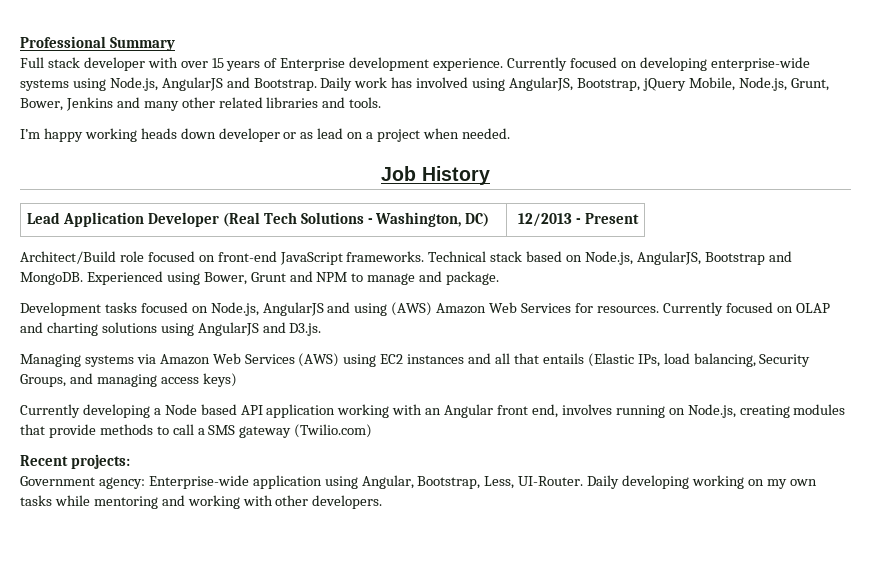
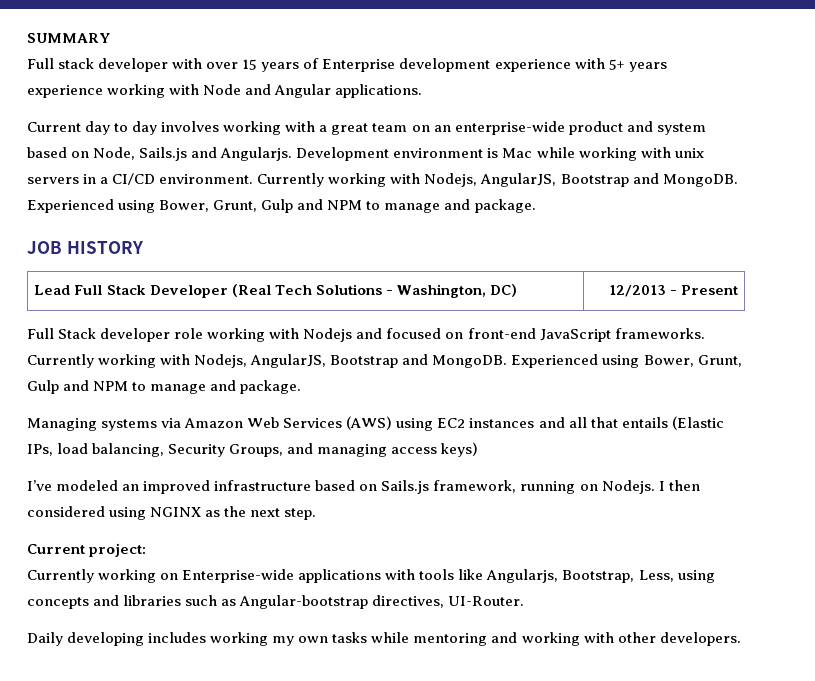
[20,36,175,51] Professional Summary -> [27,33,110,43] SUMMARY
[433,57,810,71] [20,77,829,91] [20,97,382,111] [20,128,510,142] [381,166,490,185] experience. Currently focused on developing enterprise-wide systems using Node.js, AngularJS and Bootstrap. Daily work has involved using AngularJS, Bootstrap, jQuery Mobile, Node.js, Grunt, Bower, Jenkins and many other related libraries and tools. // I’m happy working heads down developer or as lead on a project when needed. // Job History -> [494,58,667,72] [27,84,423,98] [27,121,706,135] [27,147,704,161] [27,173,738,187] [27,199,536,213] [27,241,143,254] experience with 5+ years experience working with Node and Angular applications. // Current day to day involves working with a great team on an enterprise-wide product and system based on Node, Sails.js and Angularjs. Development environment is Mac while working with unix servers in a CI/CD environment. Currently working with Nodejs, AngularJS, Bootstrap and MongoDB. Experienced using Bower, Grunt, Gulp and NPM to manage and package. // JOB HISTORY
[62,212,144,227] Application -> [74,285,146,295] Full Stack
[20,251,144,264] Architect/Build role -> [27,328,383,342] Full Stack developer role working with Nodejs and
[428,251,792,265] [20,271,500,285] [20,302,830,316] [20,322,322,336] Technical stack based on Node.js, AngularJS, Bootstrap and MongoDB. Experienced using Bower, Grunt and NPM to manage and package. // Development tasks focused on Node.js, AngularJS and using (AWS) Amazon Web Services for resources. Currently focused on OLAP and charting solutions using AngularJS and D3.js. -> [27,354,742,368] [27,380,302,394] Currently working with Nodejs, AngularJS, Bootstrap and MongoDB. Experienced using Bower, Grunt, Gulp and NPM to manage and package.
[20,404,846,418] [20,424,373,438] [20,454,130,469] [20,475,515,489] Currently developing a Node based API application working with an Angular front end, involves running on Node.js, creating modules that provide methods to call a SMS gateway (Twilio.com) // Recent projects: // Government agency: Enterprise-wide application using Angular, Bootstrap, Less, -> [27,480,700,494] [27,506,317,520] [27,543,147,557] [27,569,715,583] [27,595,445,609] I’ve modeled an improved infrastructure based on Sails.js framework, running on Nodejs. I then considered using NGINX as the next step. // Current project: // Currently working on Enterprise-wide applications with tools like Angularjs, Bootstrap, Less, using concepts and libraries such as Angular-bootstrap directives,
(584, 481) none -> (525, 601) //
[692,475,764,489] working on -> [148,632,269,646] includes working

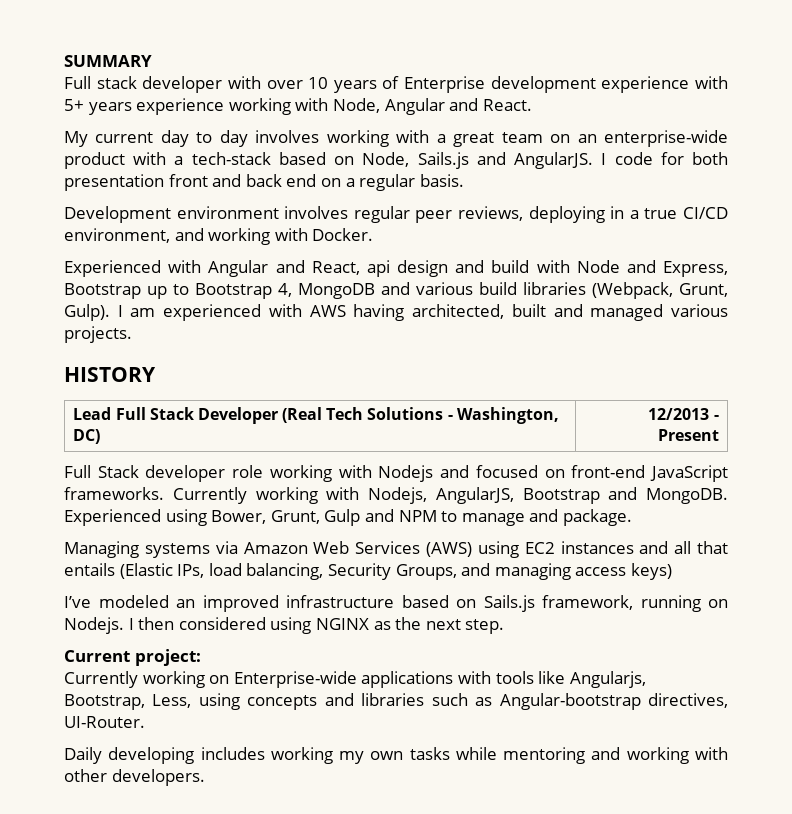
[242,59,258,70] 15 -> [308,77,329,89] 10
[203,84,423,98] [27,122,81,132] Node and Angular applications. // Current -> [332,98,532,115] [64,131,154,147] Node, Angular and React. // My current
[626,121,706,135] and system -> [133,152,271,165] with a tech-stack
[220,147,704,161] [27,173,738,187] [27,199,536,213] [27,241,62,254] Angularjs. Development environment is Mac while working with unix servers in a CI/CD environment. Currently working with Nodejs, AngularJS, Bootstrap and MongoDB. Experienced using Bower, Grunt, Gulp and NPM to manage and package. // JOB -> [514,152,728,169] [64,174,464,191] [64,206,729,223] [64,228,374,245] [64,260,728,277] [64,282,728,299] [64,304,729,321] [64,326,132,343] AngularJS. I code for both presentation front and back end on a regular basis. // Development environment involves regular peer reviews, deploying in a true CI/CD environment, and working with Docker. // Experienced with Angular and React, api design and build with Node and Express, Bootstrap up to Bootstrap 4, MongoDB and various build libraries (Webpack, Grunt, Gulp). I am experienced with AWS having architected, built and managed various projects. //

